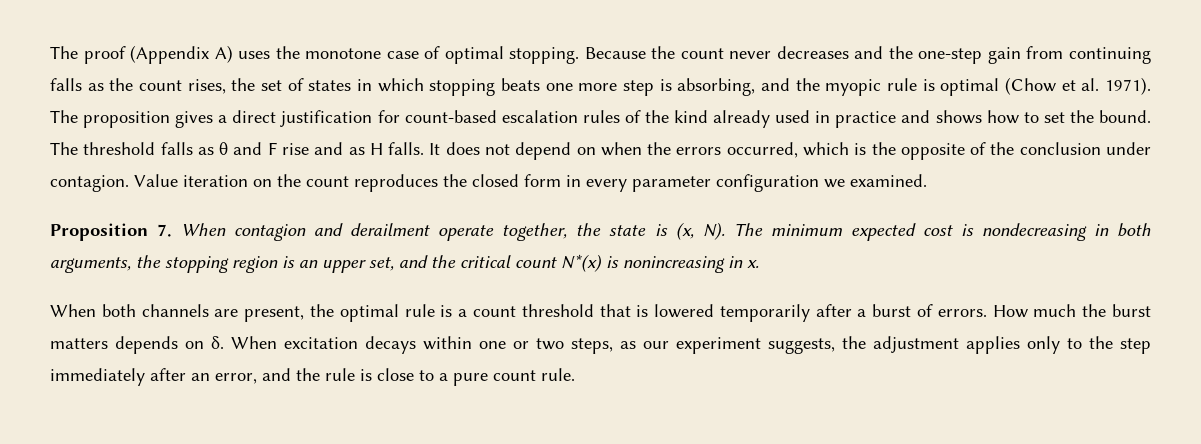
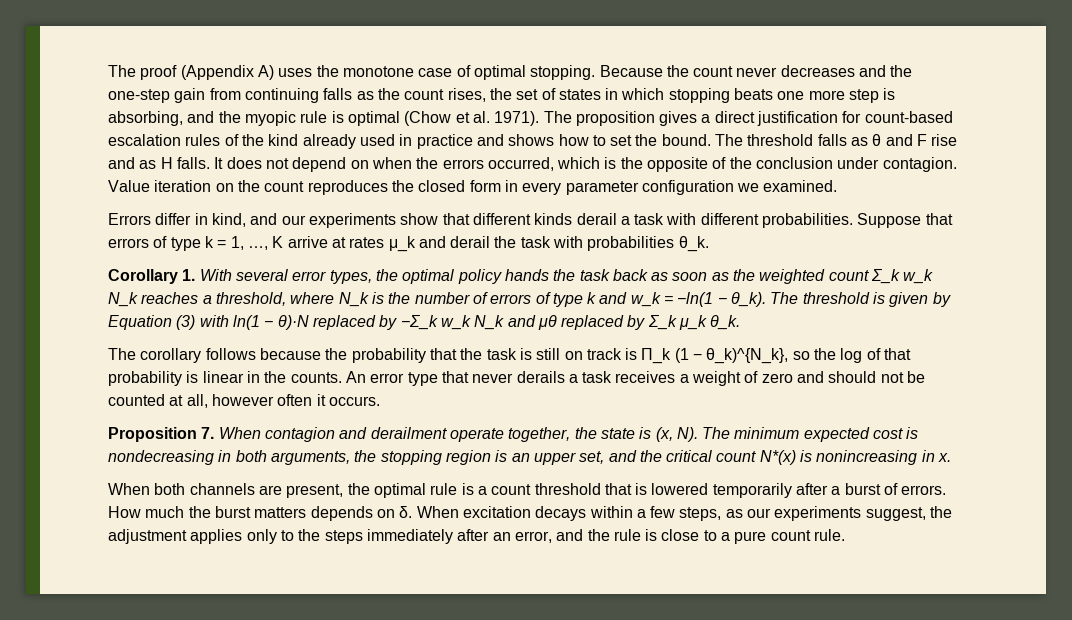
(927, 180) none -> [108,213,953,228] [108,236,709,252] [108,269,934,284] [108,292,951,307] [108,315,741,330] [108,348,912,364] [108,371,926,386] [108,394,380,408] // Errors differ in kind, and our experiments show that different kinds derail a task with different probabilities. Suppose that errors of type k = 1, …, K arrive at rates μ_k and derail the task with probabilities θ_k. // Corollary 1. With several error types, the optimal policy hands the task back as soon as the weighted count Σ_k w_k N_k reaches a threshold, where N_k is the number of errors of type k and w_k = −ln(1 − θ_k). The threshold is given by Equation (3) with ln(1 − θ)·N replaced by −Σ_k w_k N_k and μθ replaced by Σ_k μ_k θ_k. // The corollary follows because the probability that the task is still on track is Π_k (1 − θ_k)^{N_k}, so the log of that probability is linear in the counts. An error type that never derails a task receives a weight of zero and should not be counted at all, however often it occurs.
[479,338,564,350] one or two -> [636,506,676,518] a few
[676,337,835,354] experiment suggests, -> [774,506,926,521] experiments suggest,
[1120,338,1151,354] step -> [324,530,363,544] steps

